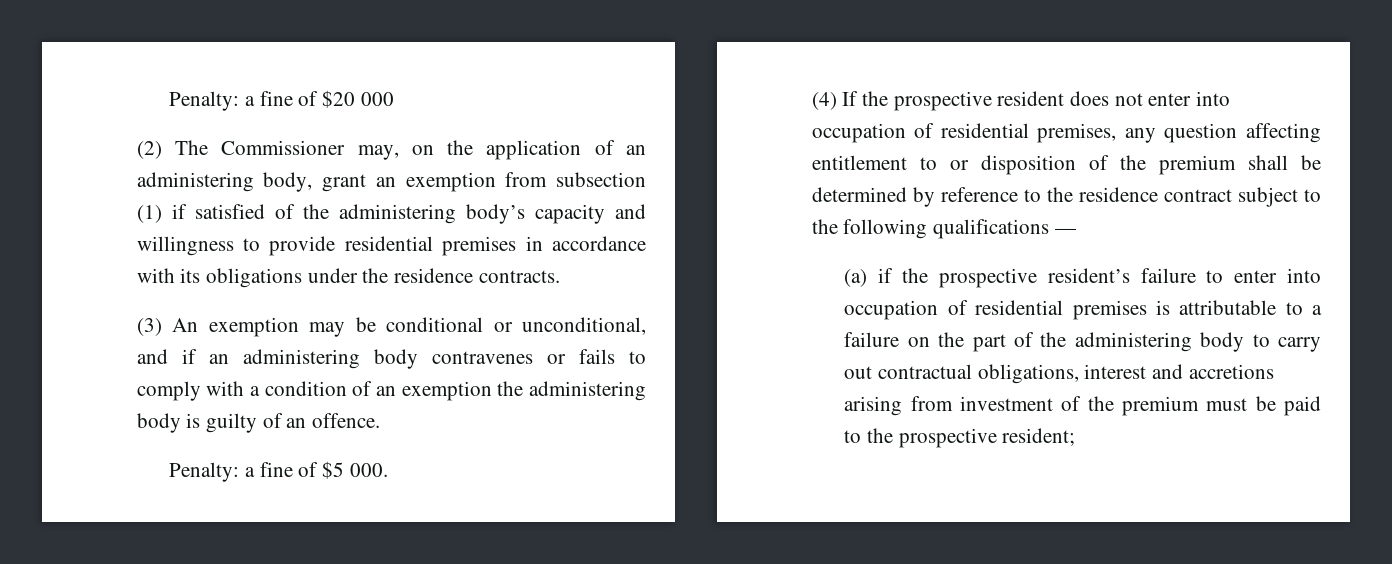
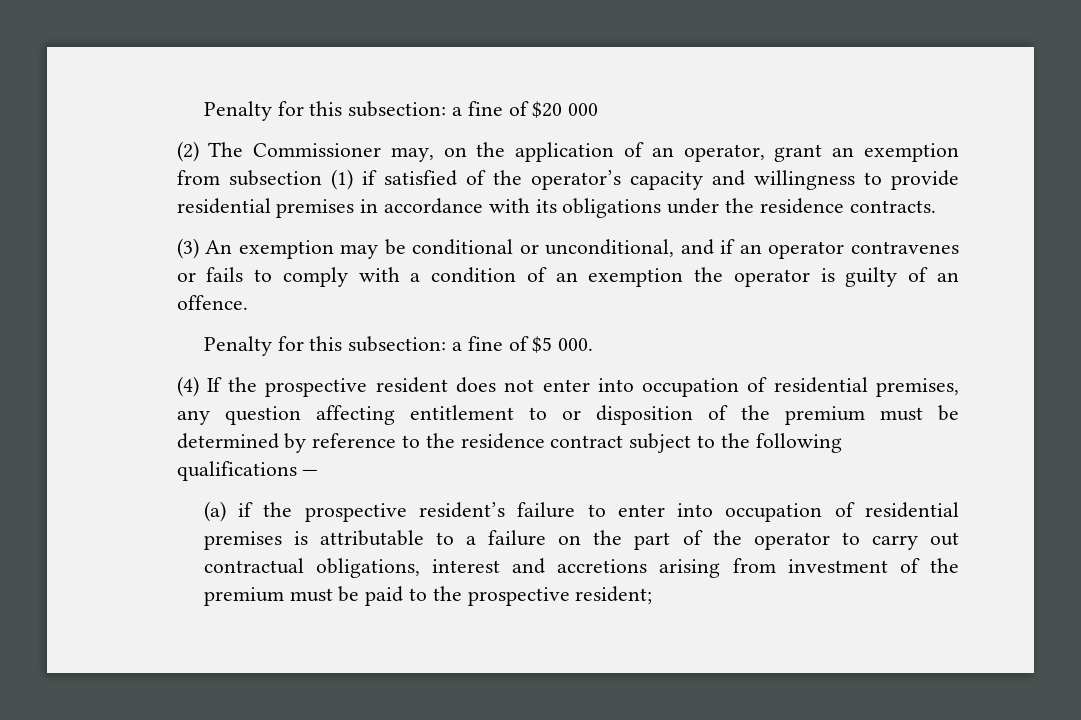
[169,91,240,111] Penalty: -> [203,101,447,121] Penalty for this subsection:
[136,172,313,192] administering body, -> [683,144,765,162] operator,
[338,204,525,224] administering body’s -> [530,170,621,190] operator’s
[242,349,418,369] administering body -> [768,241,845,259] operator
[529,381,646,401] [136,413,181,433] administering body -> [733,269,810,287] operator
[169,462,240,482] Penalty: -> [203,336,447,356] Penalty for this subsection:
[1247,155,1288,170] shall -> [879,407,923,421] must
[1074,332,1245,352] administering body -> [753,532,830,550] operator

